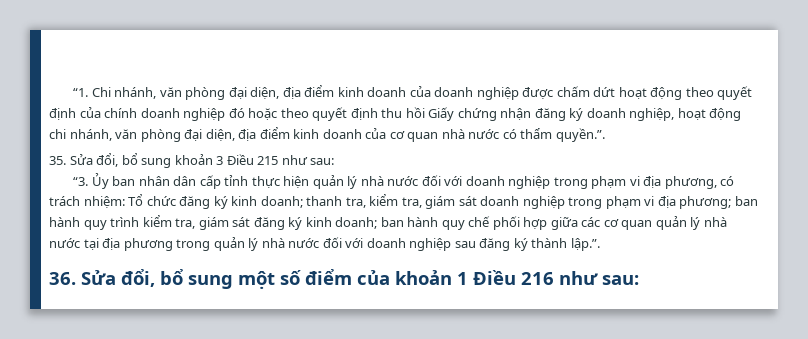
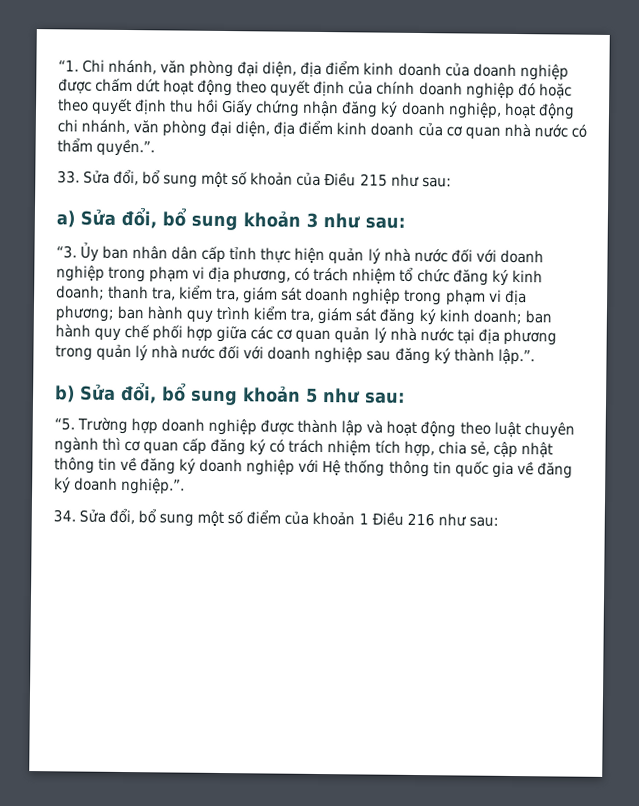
[49,156,66,165] 35. -> [57,168,452,188] [56,210,75,228] 33. Sửa đổi, bổ sung một số khoản của Điều 215 như sau: // a)
[226,154,279,165] Điều 215 -> (318, 220) none
[83,194,144,208] nhiệm: Tổ -> [352,266,414,284] nhiệm tổ
[49,272,76,285] 36. -> [54,381,405,406] [54,417,575,439] [54,437,553,459] [54,456,573,479] [54,477,186,495] [53,509,76,523] b) Sửa đổi, bổ sung khoản 5 như sau: // “5. Trường hợp doanh nghiệp được thành lập và hoạt động theo luật chuyên ngành thì cơ quan cấp đăng ký có trách nhiệm tích hợp, chia sẻ, cập nhật thông tin về đăng ký doanh nghiệp với Hệ thống thông tin quốc gia về đăng ký doanh nghiệp.”. // 34.

